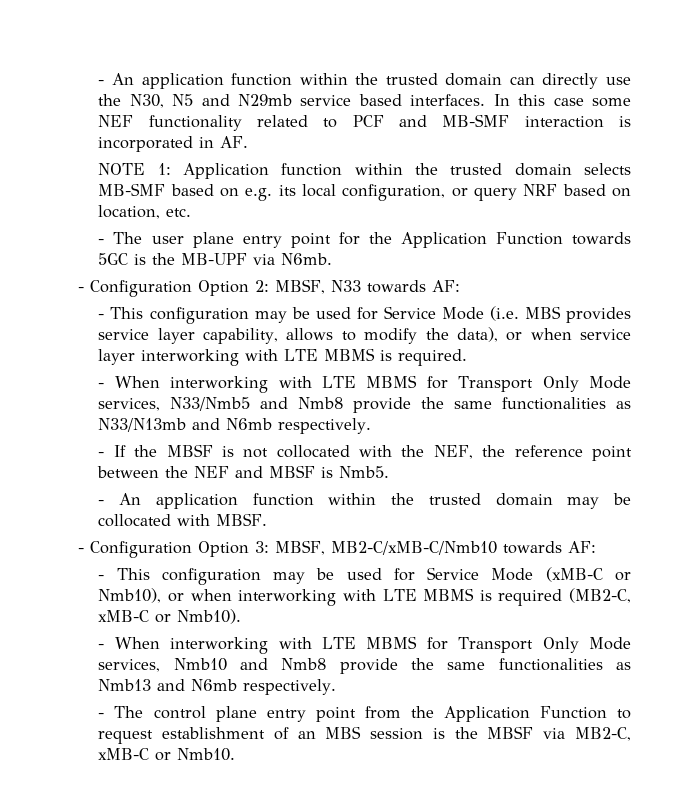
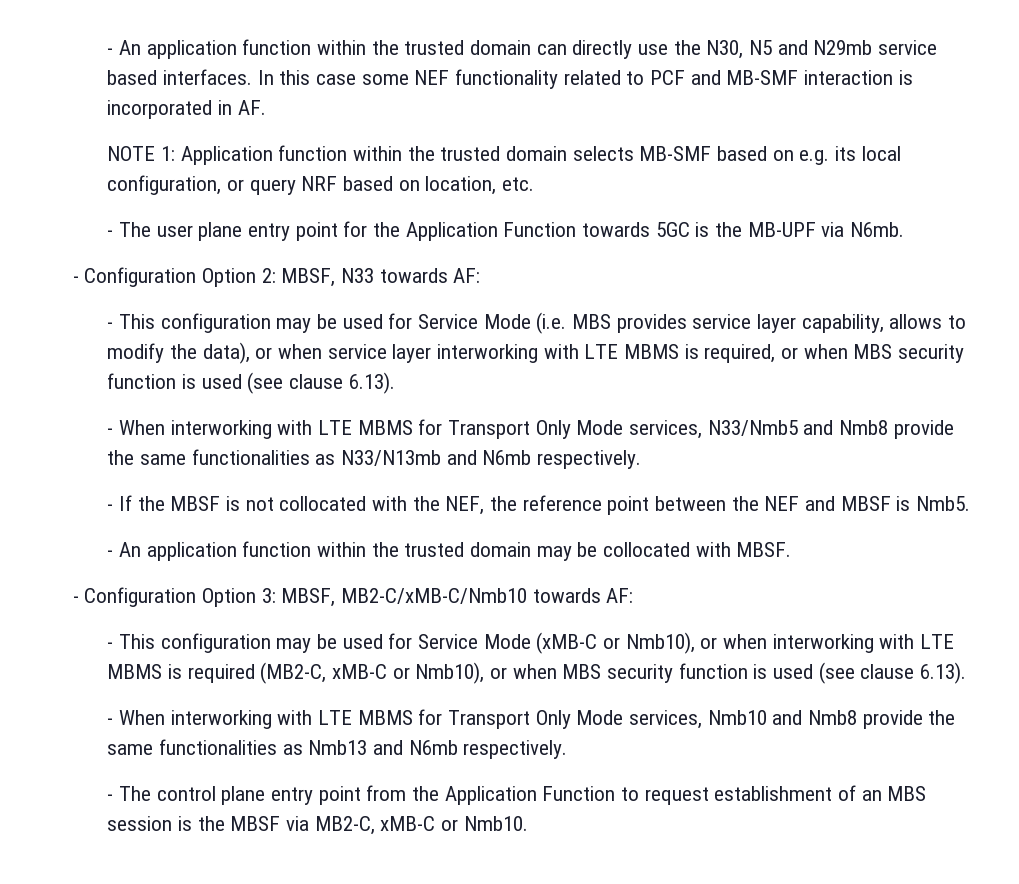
[398,349,468,366] required. -> [704,344,965,363] [107,372,395,394] required, or when MBS security function is used (see clause 6.13).
[177,609,242,624] Nmb10). -> [415,662,967,684] Nmb10), or when MBS security function is used (see clause 6.13).

